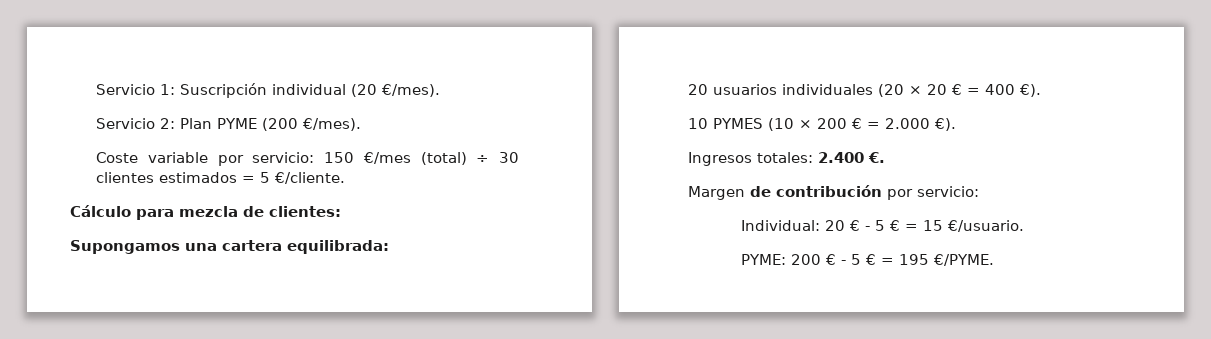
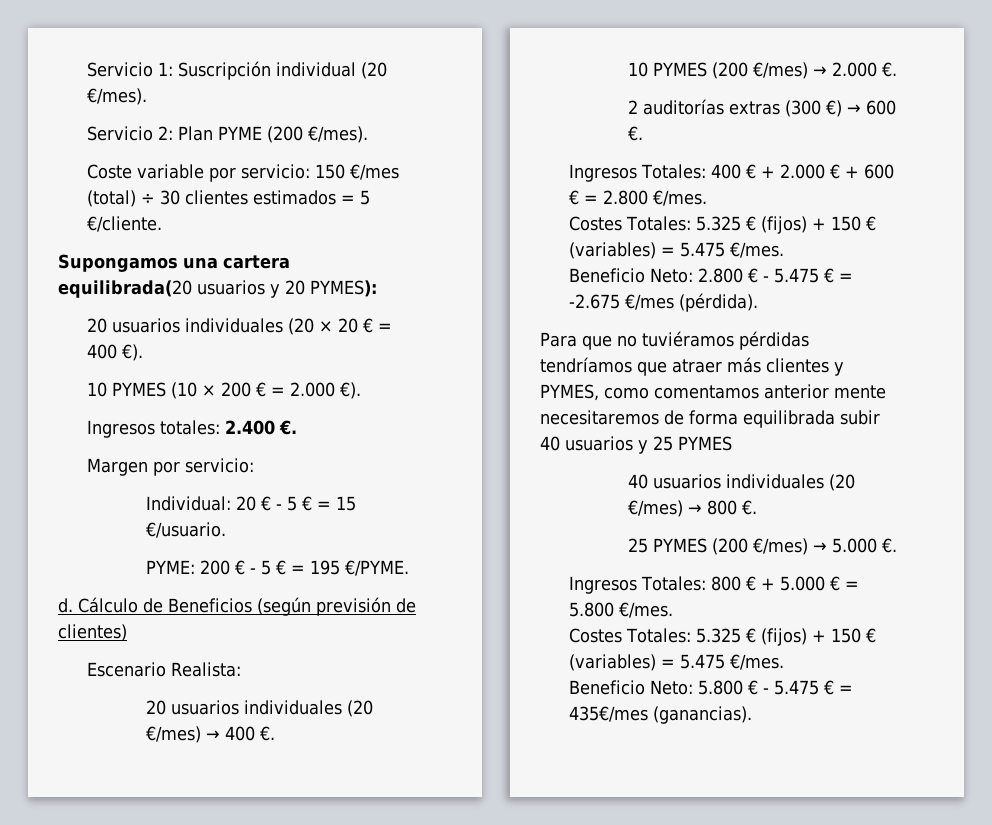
[70,205,341,220] [70,240,389,254] Cálculo para mezcla de clientes: // Supongamos una cartera equilibrada: -> [58,254,290,272] [58,280,377,298] Supongamos una cartera equilibrada(20 usuarios y 20 PYMES):
[750,185,883,197] de contribución -> (149, 467) none
(995, 260) none -> [58,597,416,616] [58,624,127,641] [87,662,242,677] [145,700,373,717] [145,726,275,743] [627,62,897,79] [627,99,896,117] [627,126,643,141] [569,164,895,182] [569,190,708,206] [569,216,877,234] [569,242,785,259] [569,268,854,283] [569,293,759,312] [540,331,809,350] [540,357,844,376] [540,384,886,401] [540,410,880,428] [540,436,732,454] [627,474,855,491] [627,500,757,517] [627,538,897,555] [569,576,860,594] [569,602,674,618] [569,628,877,646] [569,654,785,671] [569,680,854,695] [569,706,753,724] // d. Cálculo de Beneficios (según previsión de clientes) // Escenario Realista: // 20 usuarios individuales (20 €/mes) → 400 €. // 10 PYMES (200 €/mes) → 2.000 €. // 2 auditorías extras (300 €) → 600 €. // Ingresos Totales: 400 € + 2.000 € + 600 € = 2.800 €/mes. // Costes Totales: 5.325 € (fijos) + 150 € (variables) = 5.475 €/mes. // Beneficio Neto: 2.800 € - 5.475 € = -2.675 €/mes (pérdida). // Para que no tuviéramos pérdidas tendríamos que atraer más clientes y PYMES, como comentamos anterior mente necesitaremos de forma equilibrada subir 40 usuarios y 25 PYMES // 40 usuarios individuales (20 €/mes) → 800 €. // 25 PYMES (200 €/mes) → 5.000 €. // Ingresos Totales: 800 € + 5.000 € = 5.800 €/mes. // Costes Totales: 5.325 € (fijos) + 150 € (variables) = 5.475 €/mes. // Beneficio Neto: 5.800 € - 5.475 € = 435€/mes (ganancias).

